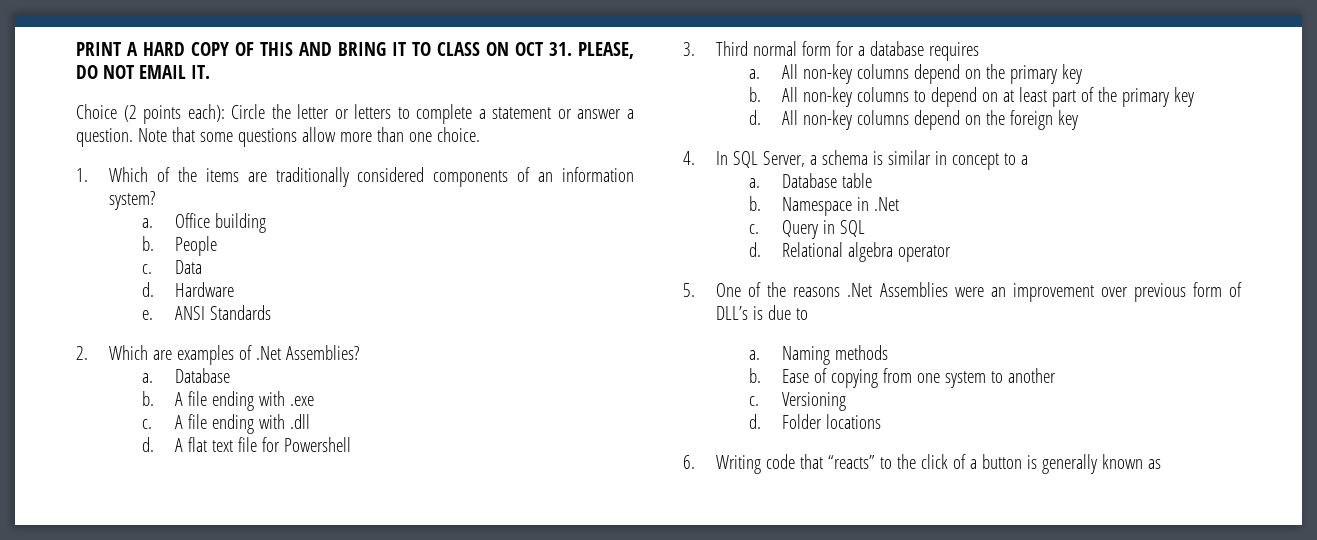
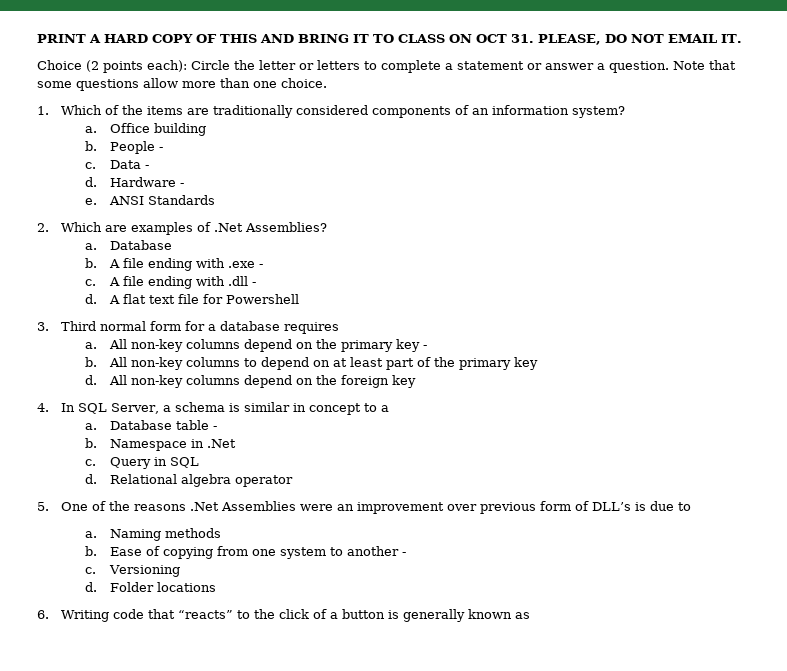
(218, 246) none -> [158,147,163,151] -
(203, 267) none -> [144,165,149,169] -
(235, 289) none -> [179,183,184,187] -
(315, 401) none -> [258,264,263,268] -
(311, 421) none -> [251,282,256,286] -
(1083, 74) none -> [422,345,427,349] -
(873, 180) none -> [212,426,217,430] -
(1057, 375) none -> [401,552,406,556] -

